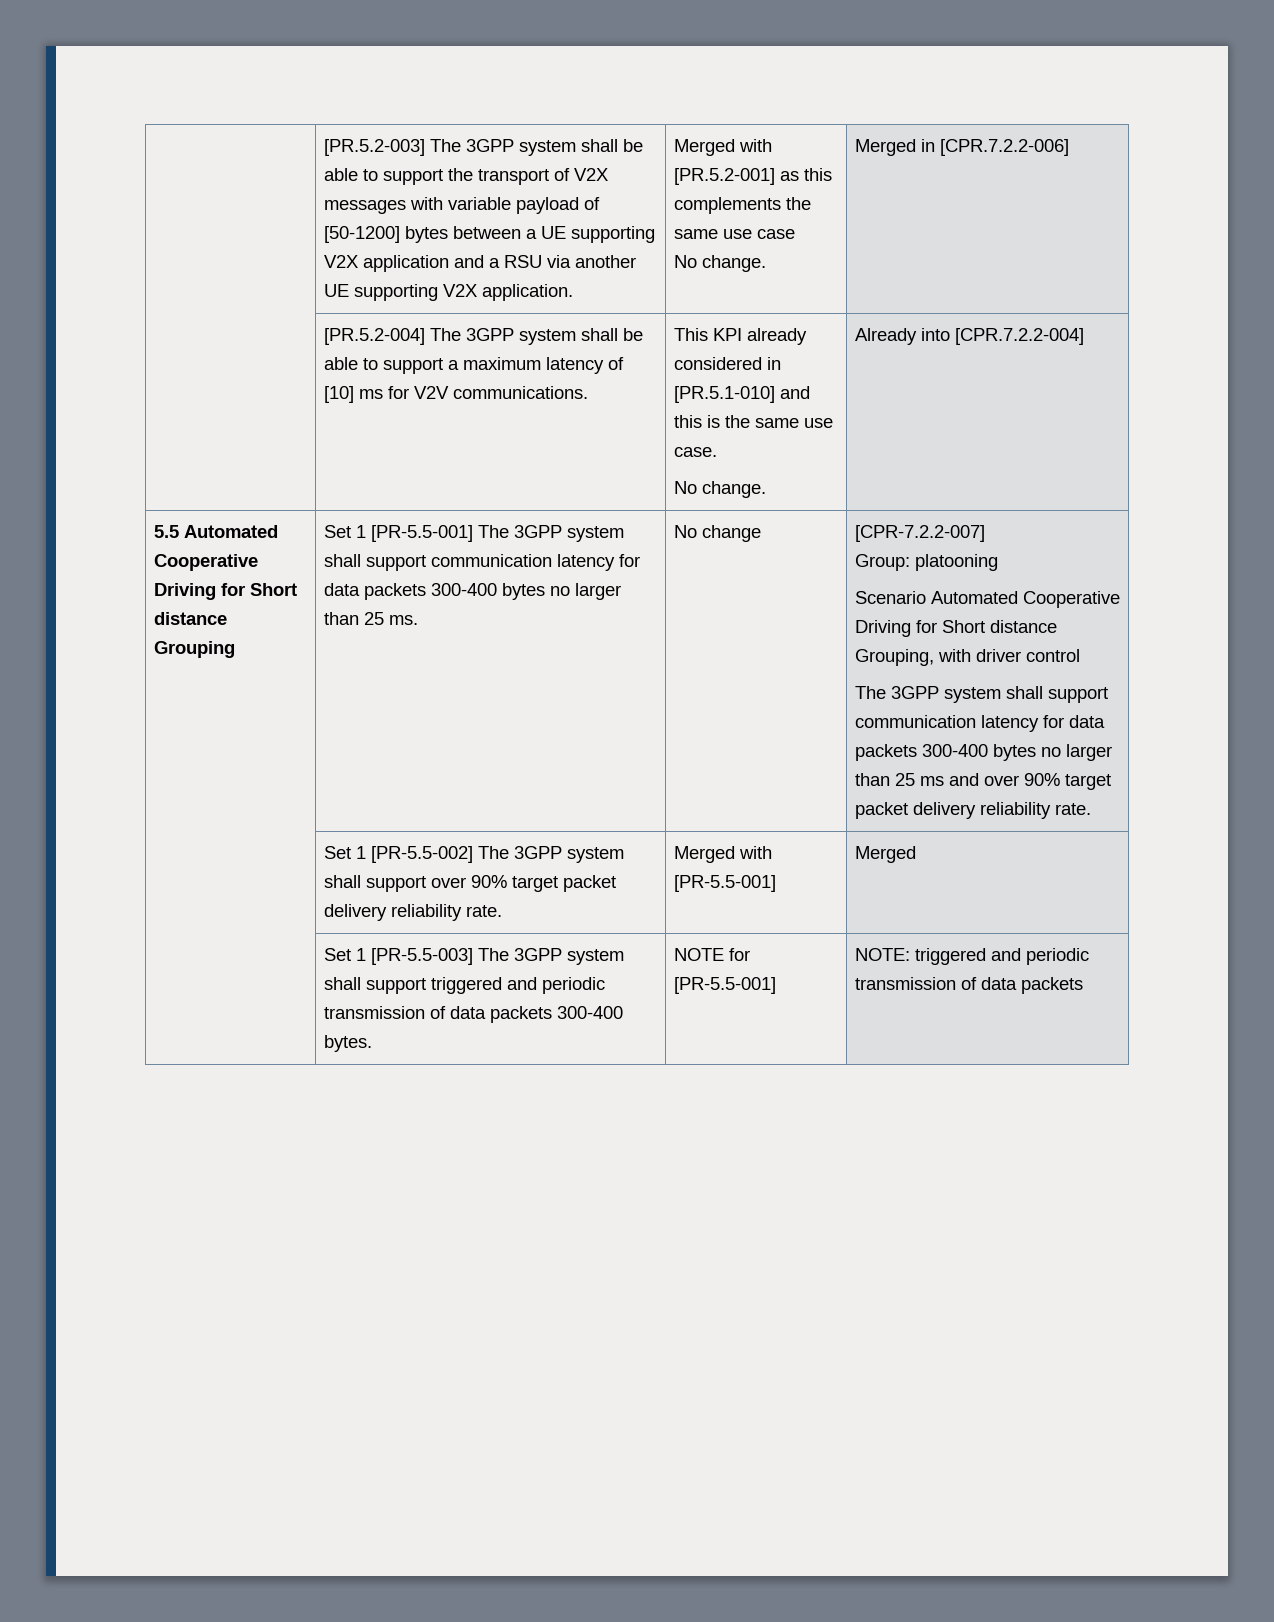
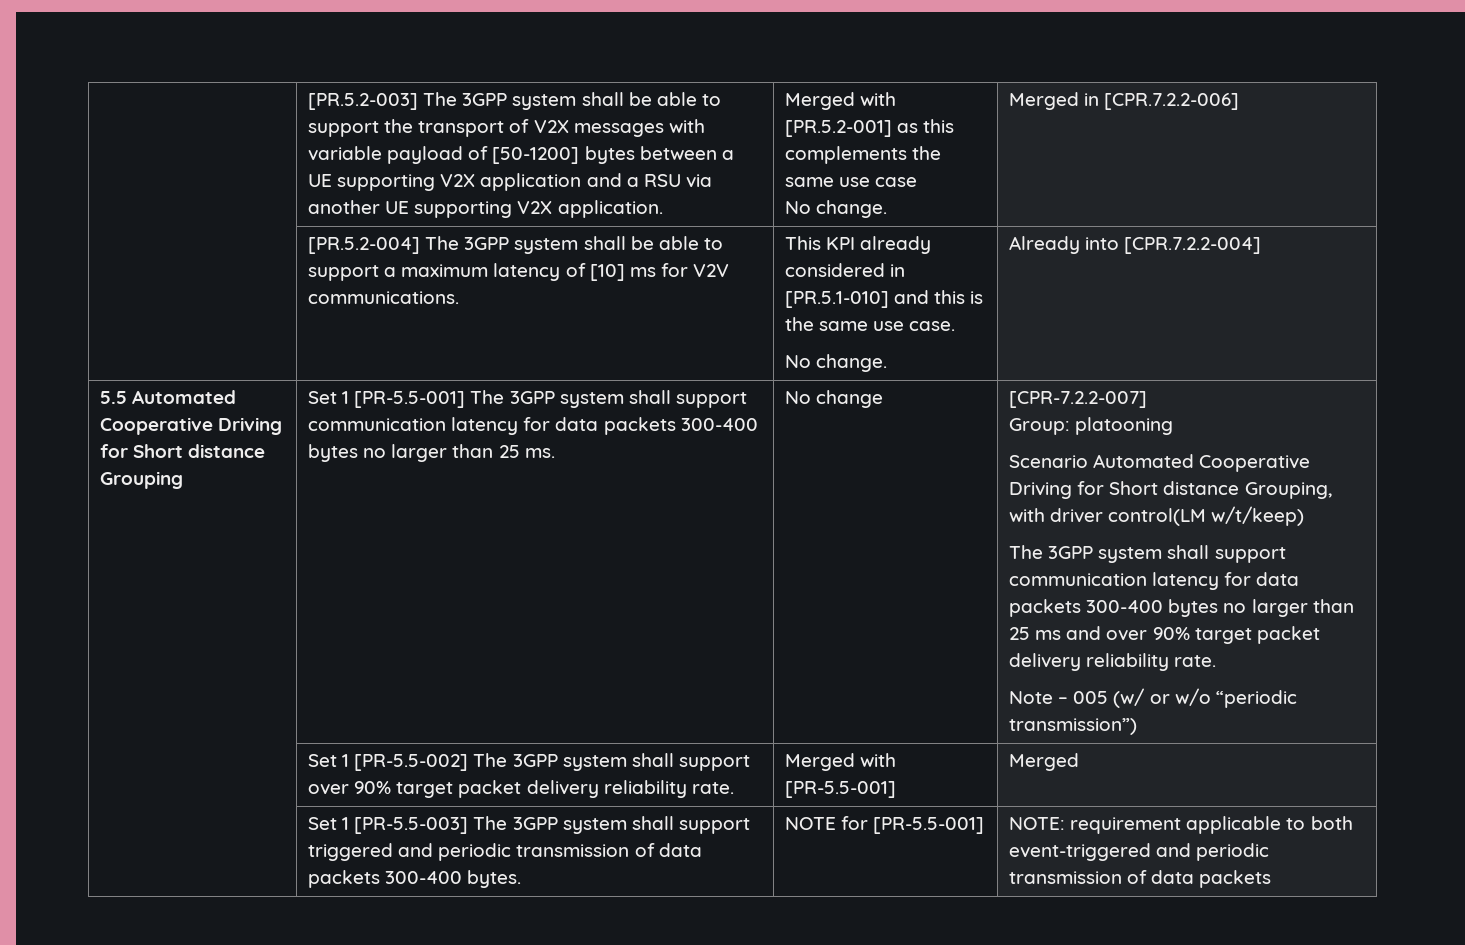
[1025,649,1080,662] control -> [1108,506,1305,526] control(LM w/t/keep)
(1091, 809) none -> [1008,688,1297,708] [1008,718,1137,735] // Note – 005 (w/ or w/o “periodic transmission”)
[914,948,986,965] triggered -> [1070,816,1353,834] [1008,843,1151,861] requirement applicable to both event-triggered

